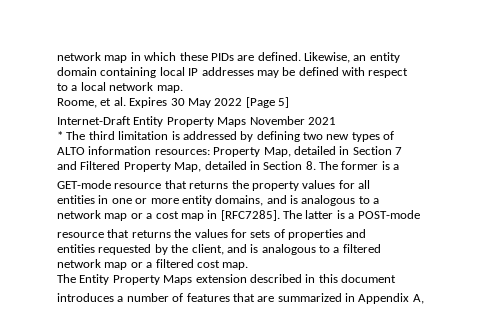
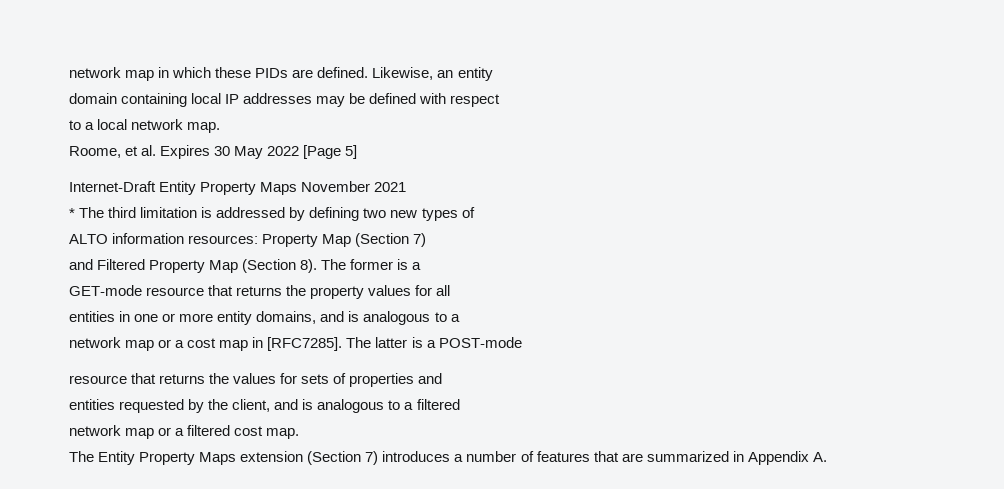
[263,146,402,157] [57,161,316,172] Map, detailed in Section 7 // and Filtered Property Map, detailed in Section 8. -> [322,233,427,247] [69,259,318,273] Map (Section 7) // and Filtered Property Map (Section 8).
[249,274,396,283] described in this document // -> [307,451,379,465] (Section 7)
[412,294,424,304] A, -> [812,452,827,462] A.

